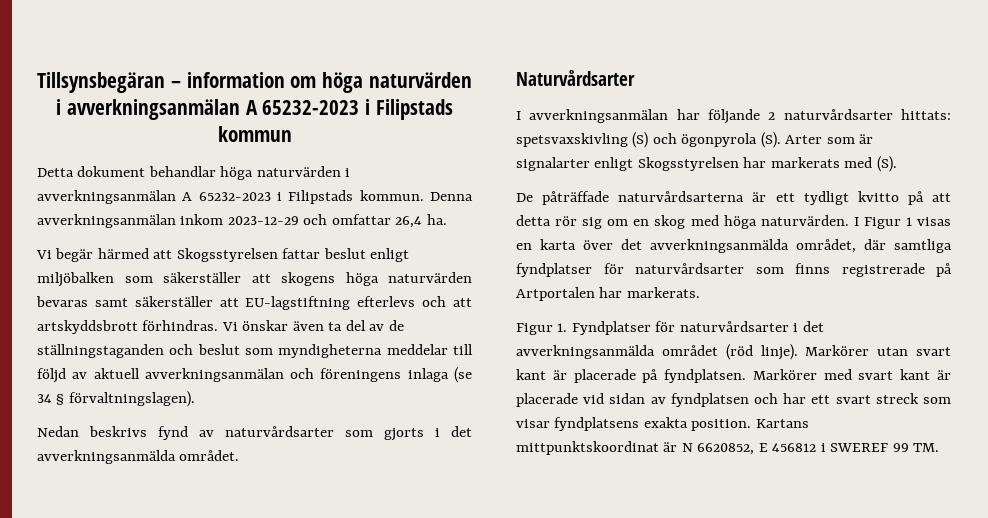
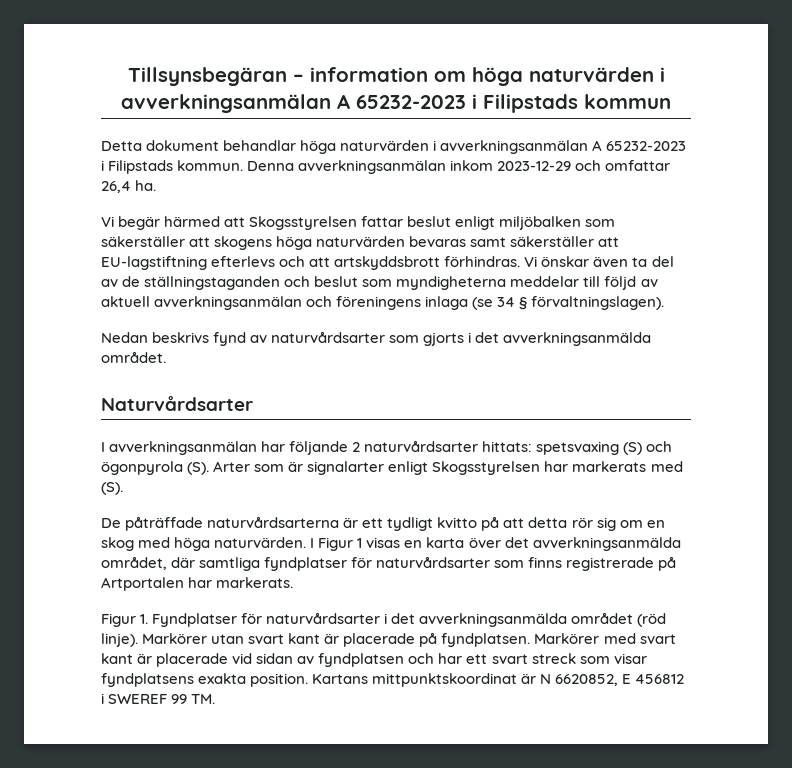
[516,133,628,147] spetsvaxskivling -> [536,441,620,455] spetsvaxing

